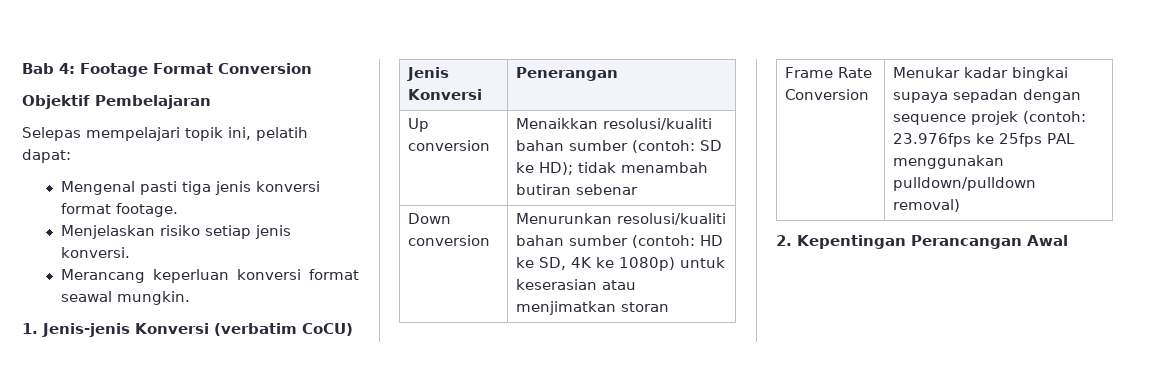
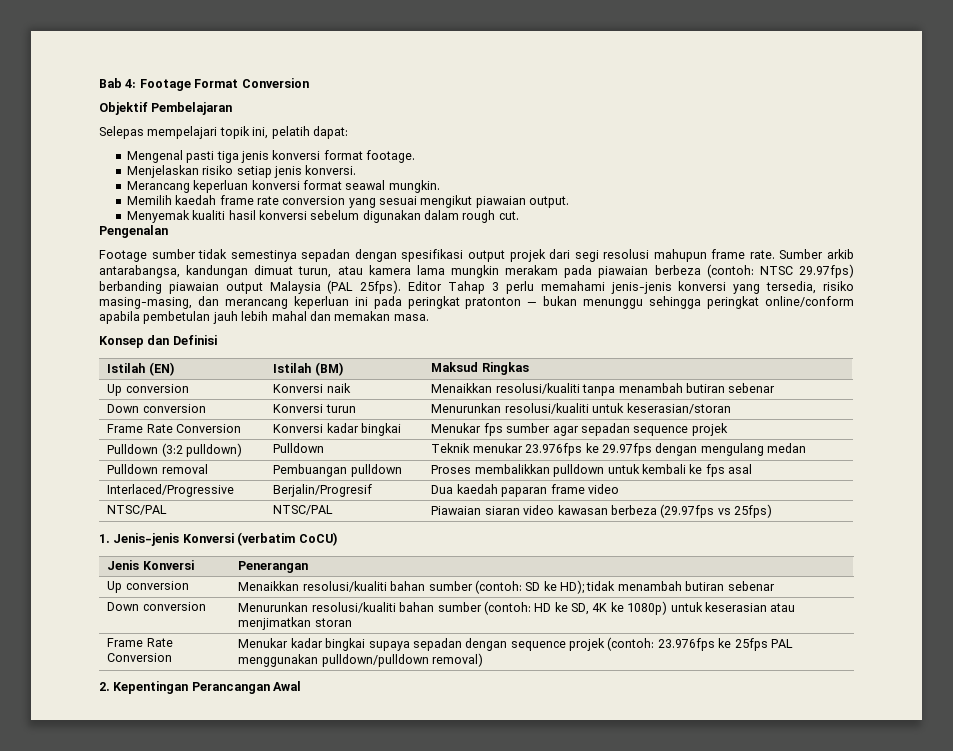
(190, 298) none -> [126,195,570,208] [126,210,519,223] [99,225,168,238] [99,249,854,262] [99,264,854,278] [99,280,855,294] [99,296,854,309] [99,311,429,324] [99,335,217,348] [107,362,175,376] [273,362,344,376] [431,362,529,375] [107,384,189,396] [273,383,351,393] [431,383,776,396] [107,404,206,413] [273,404,356,413] [431,403,731,414] [107,424,242,433] [273,423,402,436] [431,423,728,436] [107,443,243,457] [273,443,325,453] [431,443,807,456] [107,464,208,474] [273,464,402,477] [431,464,753,477] [107,484,235,497] [273,484,373,497] [431,484,619,497] [107,505,168,515] [273,505,334,515] [431,504,773,518] // Memilih kaedah frame rate conversion yang sesuai mengikut piawaian output. // Menyemak kualiti hasil konversi sebelum digunakan dalam rough cut. // Pengenalan // Footage sumber tidak semestinya sepadan dengan spesifikasi output projek dari segi resolusi mahupun frame rate. Sumber arkib antarabangsa, kandungan dimuat turun, atau kamera lama mungkin merakam pada piawaian berbeza (contoh: NTSC 29.97fps) berbanding piawaian output Malaysia (PAL 25fps). Editor Tahap 3 perlu memahami jenis-jenis konversi yang tersedia, risiko masing-masing, dan merancang keperluan ini pada peringkat pratonton — bukan menunggu sehingga peringkat online/conform apabila pembetulan jauh lebih mahal dan memakan masa. // Konsep dan Definisi // Istilah (EN) | Istilah (BM) | Maksud Ringkas // Up conversion | Konversi naik | Menaikkan resolusi/kualiti tanpa menambah butiran sebenar // Down conversion | Konversi turun | Menurunkan resolusi/kualiti untuk keserasian/storan // Frame Rate Conversion | Konversi kadar bingkai | Menukar fps sumber agar sepadan sequence projek // Pulldown (3:2 pulldown) | Pulldown | Teknik menukar 23.976fps ke 29.97fps dengan mengulang medan // Pulldown removal | Pembuangan pulldown | Proses membalikkan pulldown untuk kembali ke fps asal // Interlaced/Progressive | Berjalin/Progresif | Dua kaedah paparan frame video // NTSC/PAL | NTSC/PAL | Piawaian siaran video kawasan berbeza (29.97fps vs 25fps)

